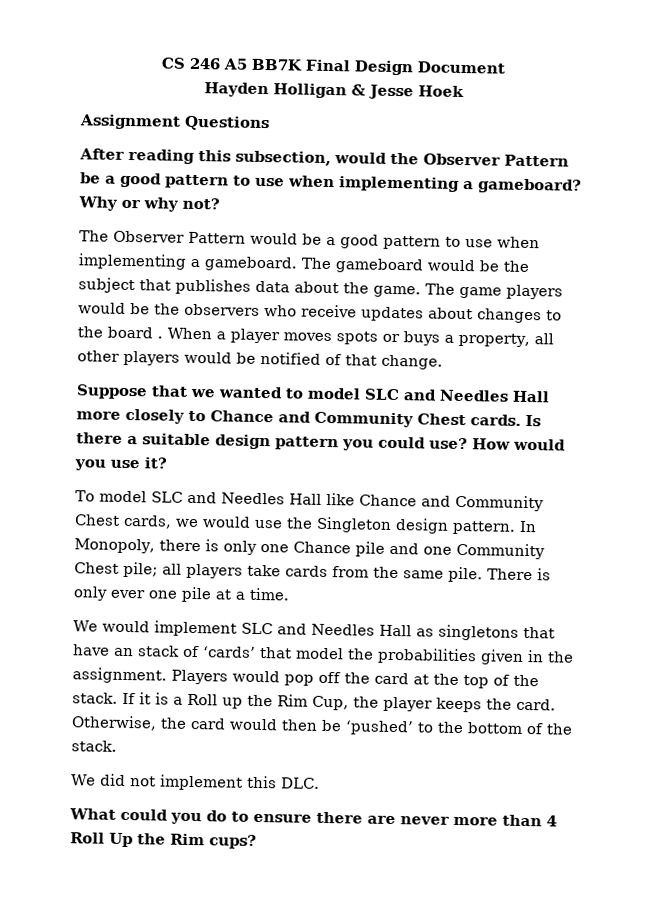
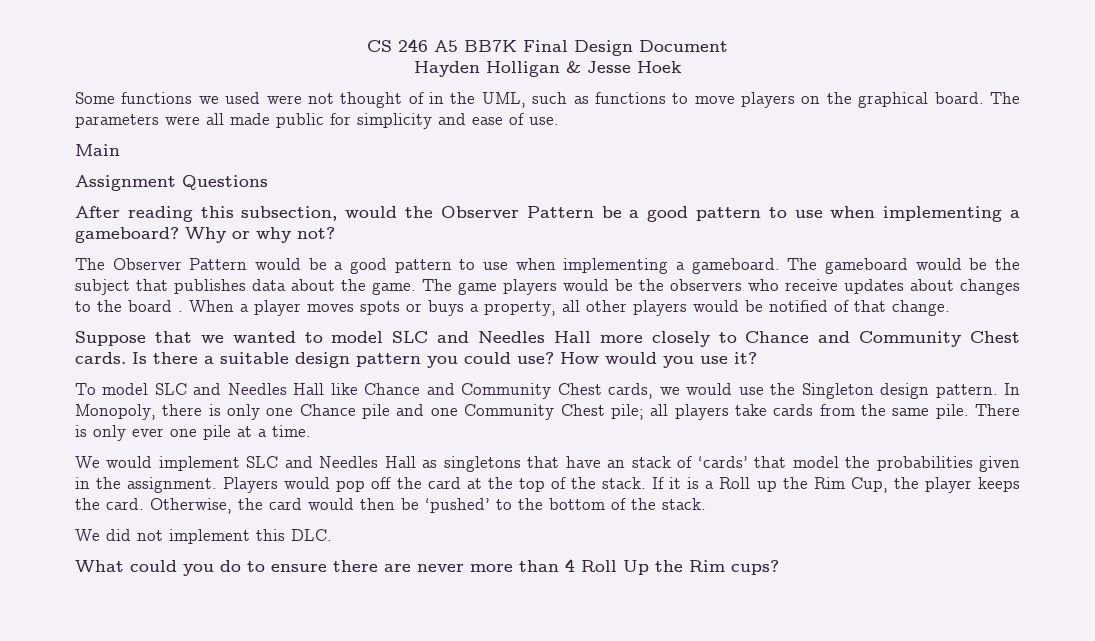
(464, 91) none -> [75,92,1021,108] [75,113,559,129] [75,144,120,156] // Some functions we used were not thought of in the UML, such as functions to move players on the graphical board. The parameters were all made public for simplicity and ease of use. // Main

